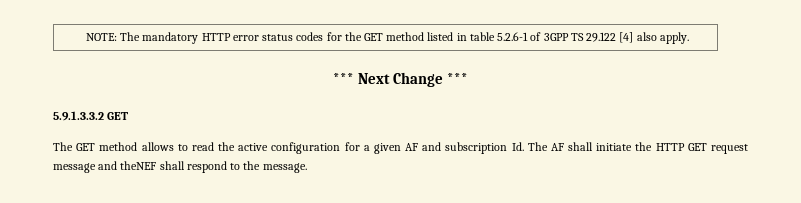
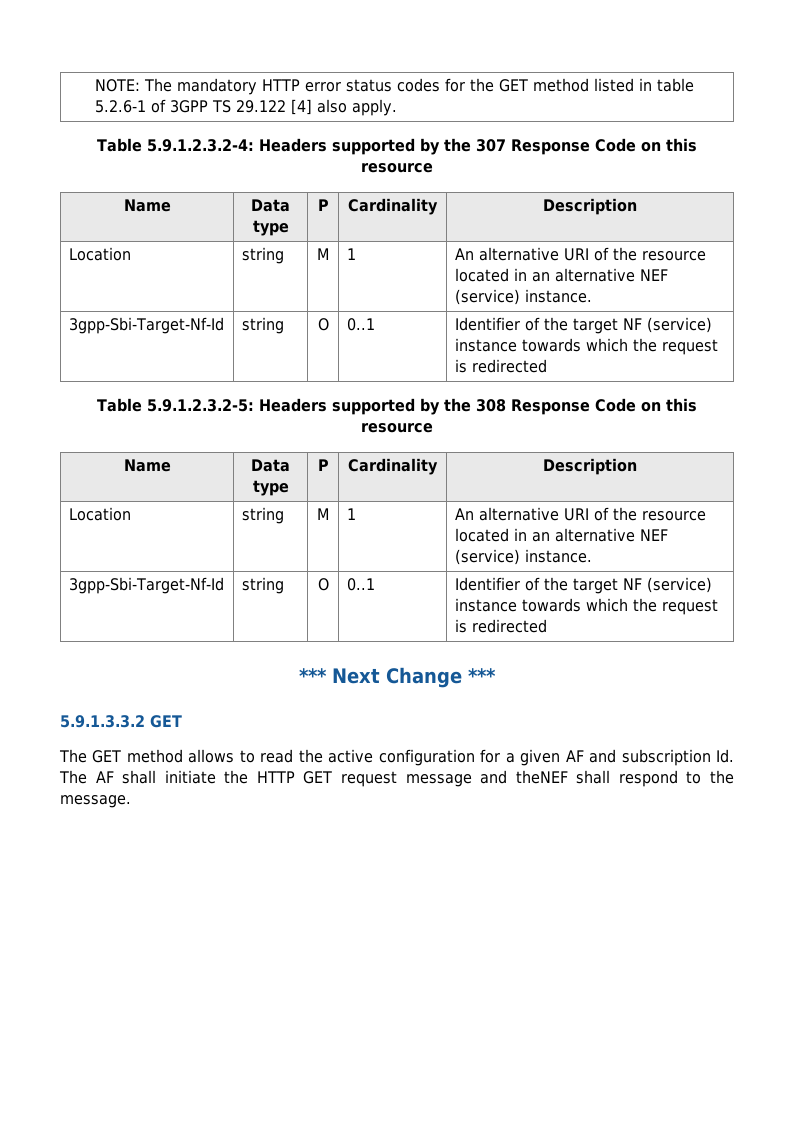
(689, 38) none -> [97,138,697,155] [361,163,433,173] [123,199,171,212] [251,199,290,212] [252,220,289,236] [317,199,329,211] [348,198,438,215] [543,198,637,215] [69,247,132,261] [242,247,285,264] [317,248,329,260] [347,248,357,260] [455,247,707,261] [455,268,669,282] [455,289,593,305] [69,317,225,334] [242,317,285,334] [317,318,329,331] [347,318,376,331] [455,317,713,334] [455,338,719,355] [455,359,548,373] [97,398,697,415] [361,423,433,433] [123,459,171,472] [251,459,290,472] [252,480,289,496] [317,459,329,471] [348,458,438,475] [543,458,637,475] [69,507,132,521] [242,507,285,524] [317,508,329,520] [347,508,357,520] [455,507,707,521] [455,528,669,542] [455,549,593,565] [69,577,225,594] [242,577,285,594] [317,578,329,591] [347,578,376,591] [455,577,713,594] [455,598,719,615] [455,619,548,633] // Table 5.9.1.2.3.2-4: Headers supported by the 307 Response Code on this resource // Name | Data type | P | Cardinality | Description // Location | string | M | 1 | An alternative URI of the resource located in an alternative NEF (service) instance. // 3gpp-Sbi-Target-Nf-Id | string | O | 0..1 | Identifier of the target NF (service) instance towards which the request is redirected // Table 5.9.1.2.3.2-5: Headers supported by the 308 Response Code on this resource // Name | Data type | P | Cardinality | Description // Location | string | M | 1 | An alternative URI of the resource located in an alternative NEF (service) instance. // 3gpp-Sbi-Target-Nf-Id | string | O | 0..1 | Identifier of the target NF (service) instance towards which the request is redirected

